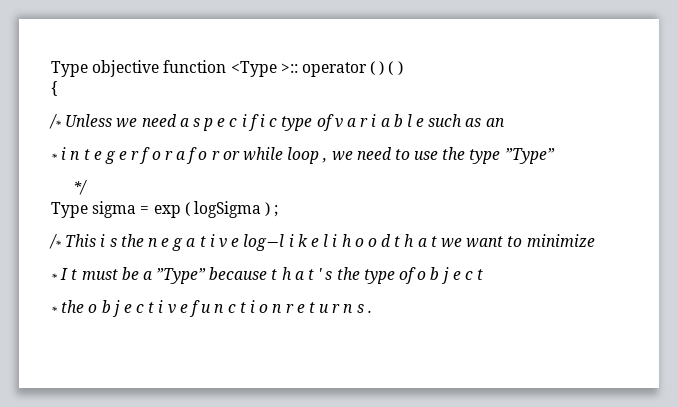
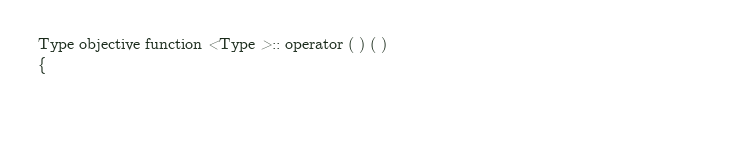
[49,114,505,131] [51,147,555,164] [72,180,87,195] [51,201,279,218] [49,234,595,251] [51,267,484,284] [51,300,372,317] // /* Unless we need a s p e c i f i c type of v a r i a b l e such as an // * i n t e g e r f o r a f o r or while loop , we need to use the type ”Type” // */ // Type sigma = exp ( logSigma ) ; // /* This i s the n e g a t i v e log−l i k e l i h o o d t h a t we want to minimize // * I t must be a ”Type” because t h a t ' s the type of o b j e c t // * the o b j e c t i v e f u n c t i o n r e t u r n s . -> (46, 65) none

